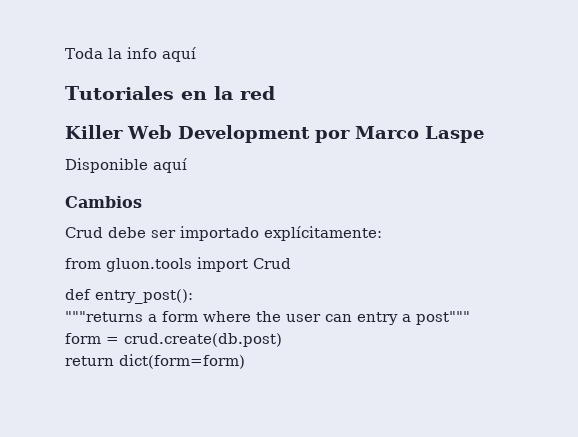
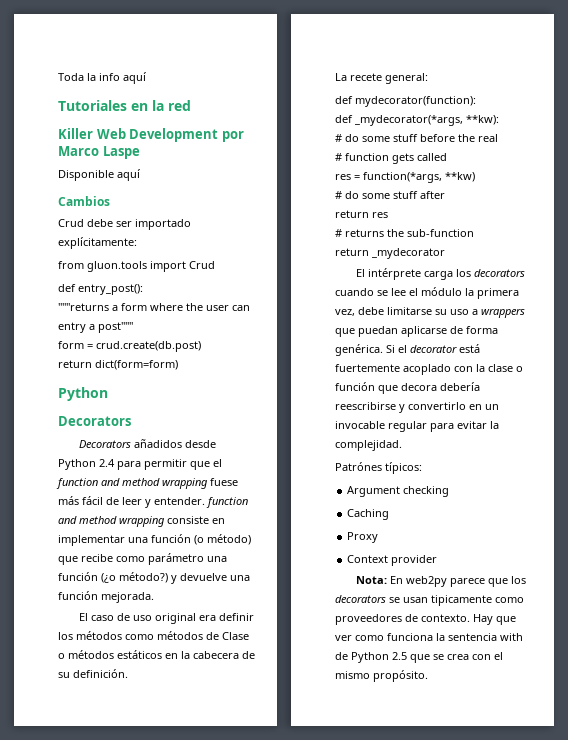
(245, 361) none -> [58,387,108,401] [58,416,131,426] [78,439,216,448] [58,459,222,470] [56,478,238,489] [58,496,248,508] [58,516,225,527] [58,534,251,546] [58,553,227,565] [58,572,250,584] [58,591,154,603] [78,613,254,624] [58,631,249,640] [58,650,255,659] [58,669,128,678] [335,73,428,84] [335,96,476,107] [335,115,499,126] [335,134,498,142] [335,153,447,164] [335,172,475,183] [335,191,445,199] [335,210,388,218] [335,229,474,237] [335,248,445,259] [355,268,525,280] [335,287,519,299] [335,307,525,318] [335,326,498,337] [335,344,480,356] [335,364,523,375] [335,382,480,394] [335,402,499,413] [335,421,499,432] [335,440,402,451] [335,462,422,474] [347,486,450,497] [347,509,390,520] [347,532,379,543] [347,555,438,566] [355,576,526,587] [335,595,524,606] [335,614,516,625] [335,633,523,641] [335,652,503,663] [335,670,428,682] // Python // Decorators // Decorators añadidos desde Python 2.4 para permitir que el function and method wrapping fuese más fácil de leer y entender. function and method wrapping consiste en implementar una función (o método) que recibe como parámetro una función (¿o método?) y devuelve una función mejorada. // El caso de uso original era definir los métodos como métodos de Clase o métodos estáticos en la cabecera de su definición. // La recete general: // def mydecorator(function): // def _mydecorator(*args, **kw): // # do some stuff before the real // # function gets called // res = function(*args, **kw) // # do some stuff after // return res // # returns the sub-function // return _mydecorator // El intérprete carga los decorators cuando se lee el módulo la primera vez, debe limitarse su uso a wrappers que puedan aplicarse de forma genérica. Si el decorator está fuertemente acoplado con la clase o función que decora debería reescribirse y convertirlo en un invocable regular para evitar la complejidad. // Patrónes típicos: // Argument checking // Caching // Proxy // Context provider // Nota: En web2py parece que los decorators se usan tipicamente como proveedores de contexto. Hay que ver como funciona la sentencia with de Python 2.5 que se crea con el mismo propósito.

